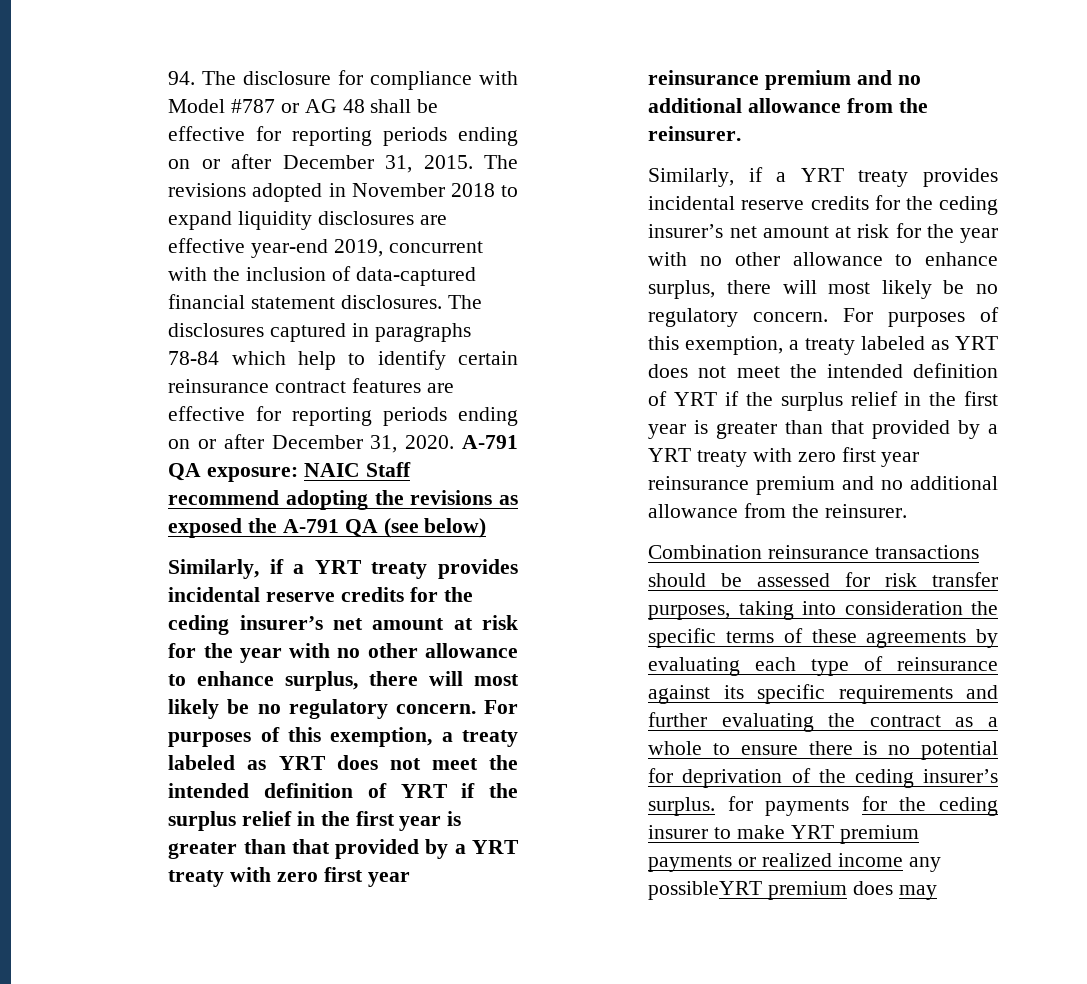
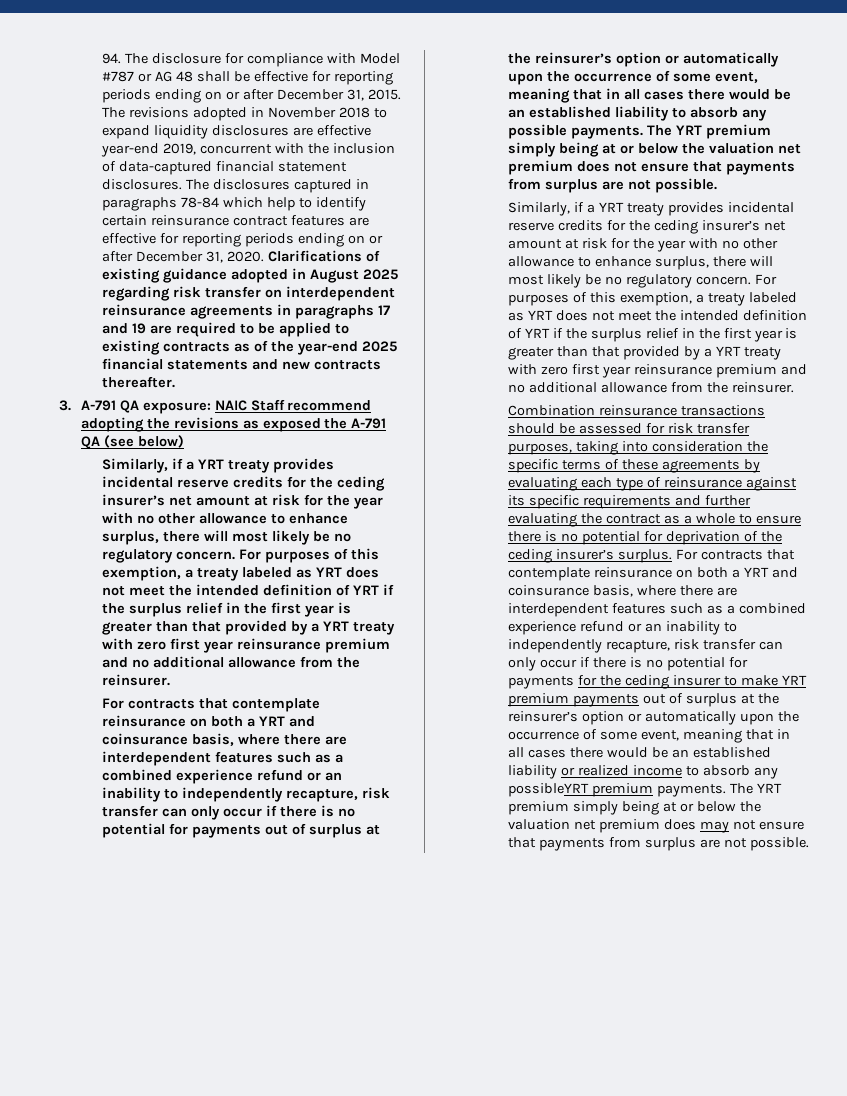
(455, 442) none -> [267,250,380,262] [102,268,398,283] [102,286,395,301] [102,304,390,319] [102,322,349,337] [102,340,397,355] [102,358,381,370] [102,376,176,388] [59,400,72,411] Clarifications of existing guidance adopted in August 2025 regarding risk transfer on interdependent reinsurance agreements in paragraphs 17 and 19 are required to be applied to existing contracts as of the year-end 2025 financial statements and new contracts thereafter. // 3.
(742, 133) none -> [102,698,321,712] [102,715,315,727] [102,733,347,746] [102,751,343,766] [102,769,342,784] [102,787,390,802] [102,805,355,820] [102,823,380,838] [508,52,779,67] [508,70,758,85] [508,88,791,103] [508,106,767,121] [508,124,771,139] [508,142,801,157] [508,160,795,175] [508,178,717,193] // For contracts that contemplate reinsurance on both a YRT and coinsurance basis, where there are interdependent features such as a combined experience refund or an inability to independently recapture, risk transfer can only occur if there is no potential for payments out of surplus at the reinsurer’s option or automatically upon the occurrence of some event, meaning that in all cases there would be an established liability to absorb any possible payments. The YRT premium simply being at or below the valuation net premium does not ensure that payments from surplus are not possible.
(716, 806) none -> [676,549,795,560] [508,567,798,581] [508,585,737,597] [508,603,806,617] [508,621,737,635] [508,639,783,653] [508,657,725,671] For contracts that contemplate reinsurance on both a YRT and coinsurance basis, where there are interdependent features such as a combined experience refund or an inability to independently recapture, risk transfer can only occur if there is no potential
(733, 863) none -> [643,693,779,707] [508,711,799,725] [508,729,790,743] [508,747,771,758] [508,765,558,779] out of surplus at the reinsurer’s option or automatically upon the occurrence of some event, meaning that in all cases there would be an established liability
(903, 860) none -> [685,765,750,776] to absorb
[852,881,937,900] does may -> [657,783,782,797] [508,801,761,815] [508,819,804,833] [508,837,809,851] payments. The YRT premium simply being at or below the valuation net premium does may not ensure that payments from surplus are not possible.

